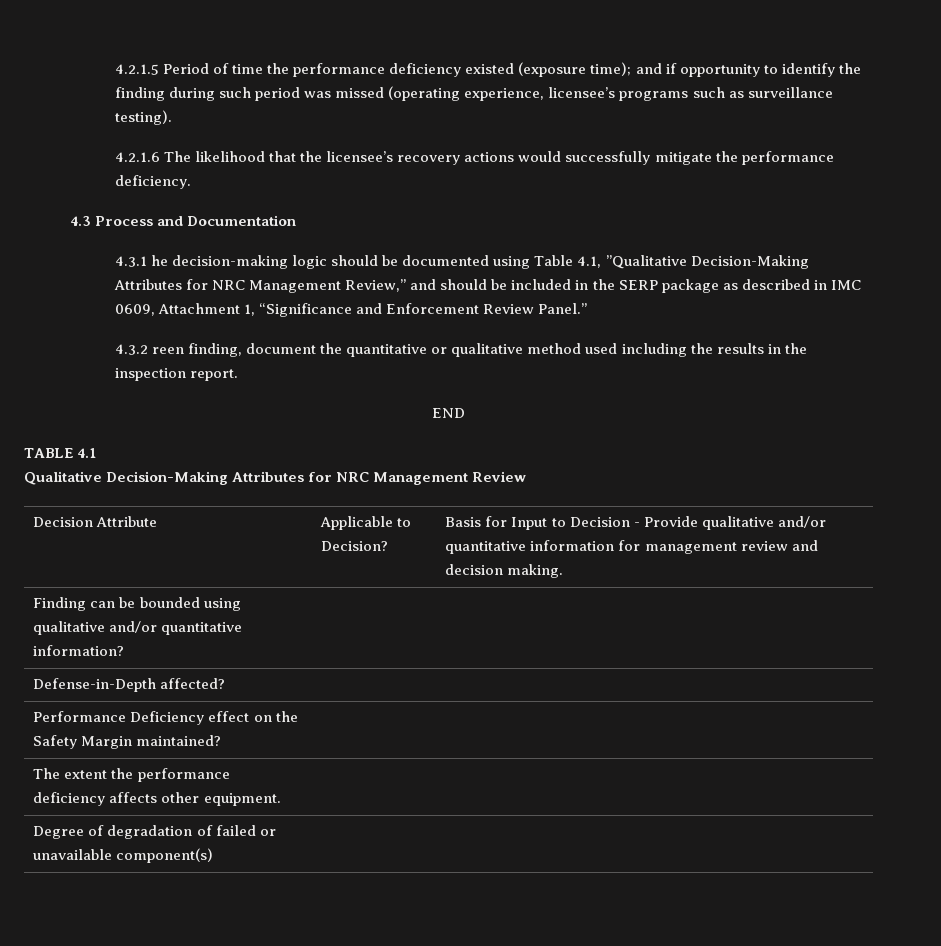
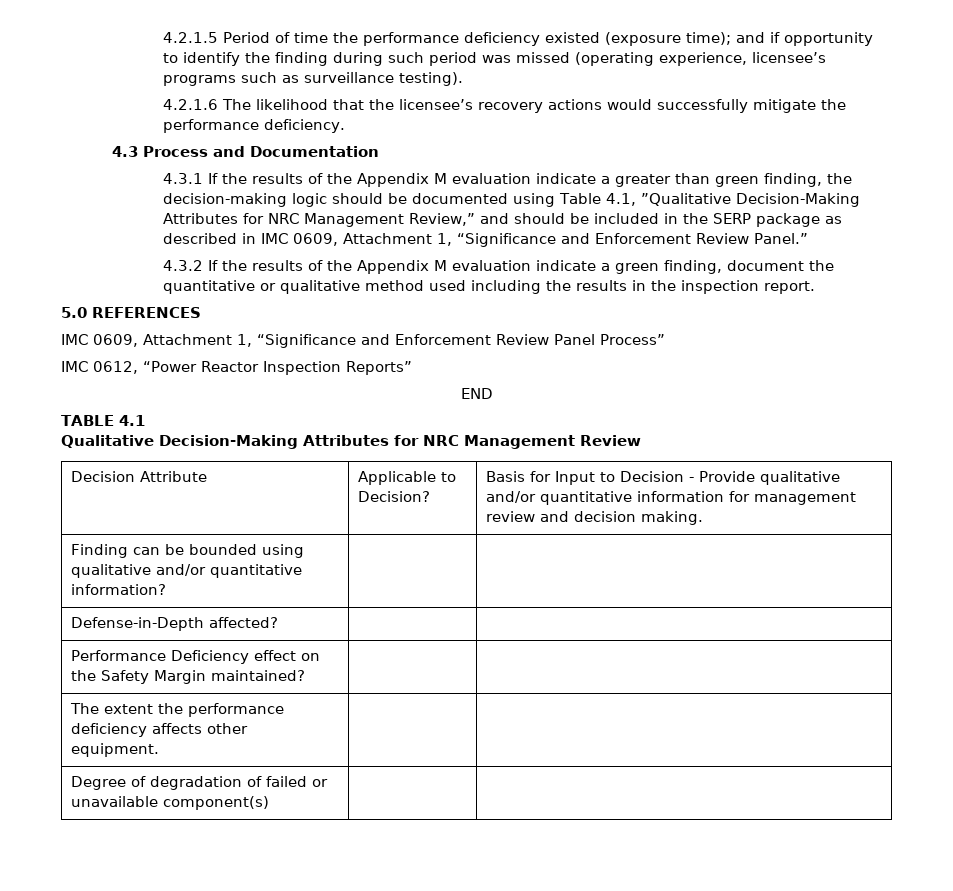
[151,255,169,266] he -> [208,173,853,187] If the results of the Appendix M evaluation indicate a greater than green finding, the
[152,347,185,354] reen -> [208,260,660,274] If the results of the Appendix M evaluation indicate a green
(239, 375) none -> [61,307,201,318] [61,334,665,348] [61,361,412,375] // 5.0 REFERENCES // IMC 0609, Attachment 1, “Significance and Enforcement Review Panel Process” // IMC 0612, “Power Reactor Inspection Reports”

